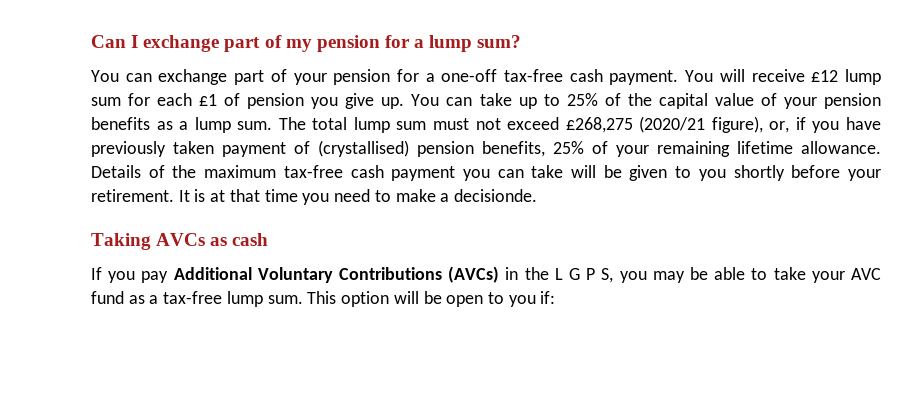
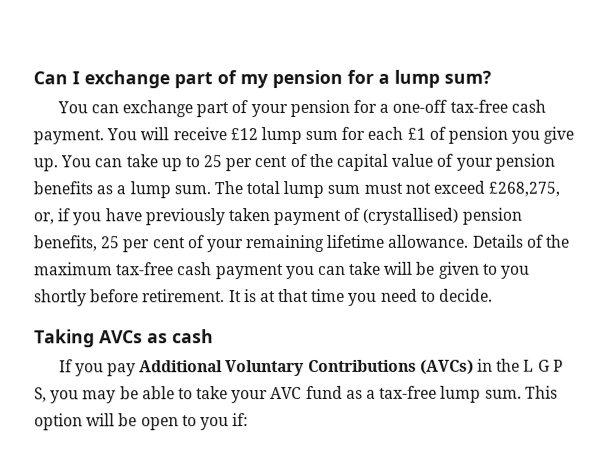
[566,93,598,106] 25% -> [203,155,288,172] 25 per cent
[565,116,763,133] £268,275 (2020/21 figure), -> [488,181,561,197] £268,275,
[553,141,584,154] 25% -> [101,236,186,253] 25 per cent
[848,169,882,181] your -> (140, 296) none
[395,189,537,202] make a decisionde. -> [439,288,494,302] decide.

